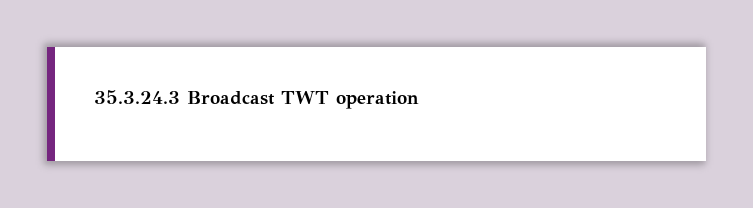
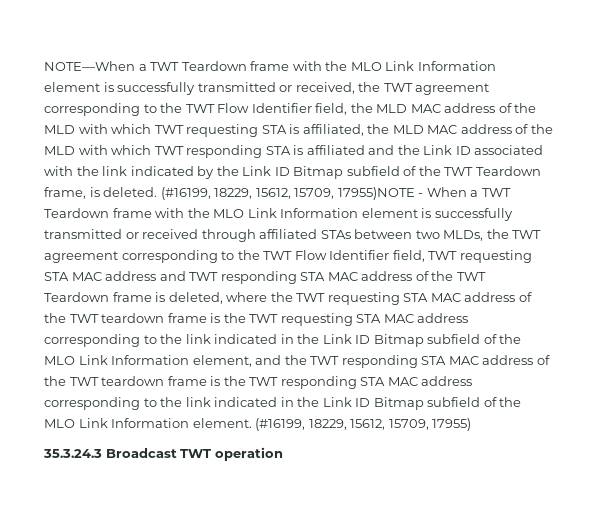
(94, 97) none -> [44,61,496,71] [44,82,490,95] [44,103,537,116] [44,124,553,137] [44,145,544,158] [44,166,541,179] [44,187,511,200] [44,208,513,221] [44,229,542,242] [44,250,532,263] [44,271,486,284] [44,292,532,305] [44,313,469,326] [44,334,522,347] [44,355,550,368] [44,376,473,389] [44,397,522,410] [44,418,472,431] NOTE—When a TWT Teardown frame with the MLO Link Information element is successfully transmitted or received, the TWT agreement corresponding to the TWT Flow Identifier field, the MLD MAC address of the MLD with which TWT requesting STA is affiliated, the MLD MAC address of the MLD with which TWT responding STA is affiliated and the Link ID associated with the link indicated by the Link ID Bitmap subfield of the TWT Teardown frame, is deleted. (#16199, 18229, 15612, 15709, 17955)NOTE - When a TWT Teardown frame with the MLO Link Information element is successfully transmitted or received through affiliated STAs between two MLDs, the TWT agreement corresponding to the TWT Flow Identifier field, TWT requesting STA MAC address and TWT responding STA MAC address of the TWT Teardown frame is deleted, where the TWT requesting STA MAC address of the TWT teardown frame is the TWT requesting STA MAC address corresponding to the link indicated in the Link ID Bitmap subfield of the MLO Link Information element, and the TWT responding STA MAC address of the TWT teardown frame is the TWT responding STA MAC address corresponding to the link indicated in the Link ID Bitmap subfield of the MLO Link Information element. (#16199, 18229, 15612, 15709, 17955) //

